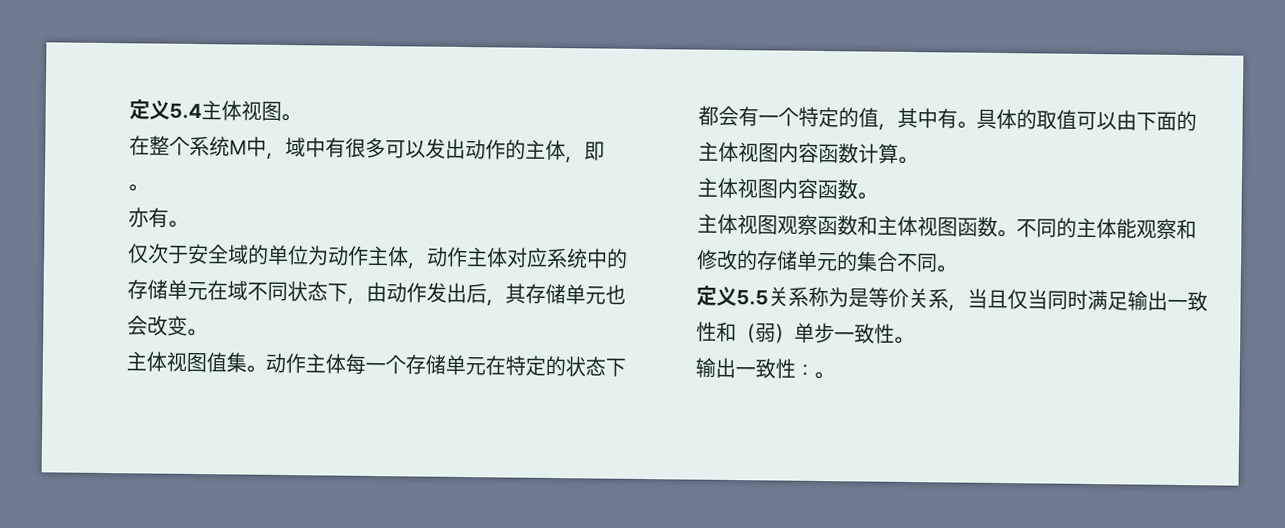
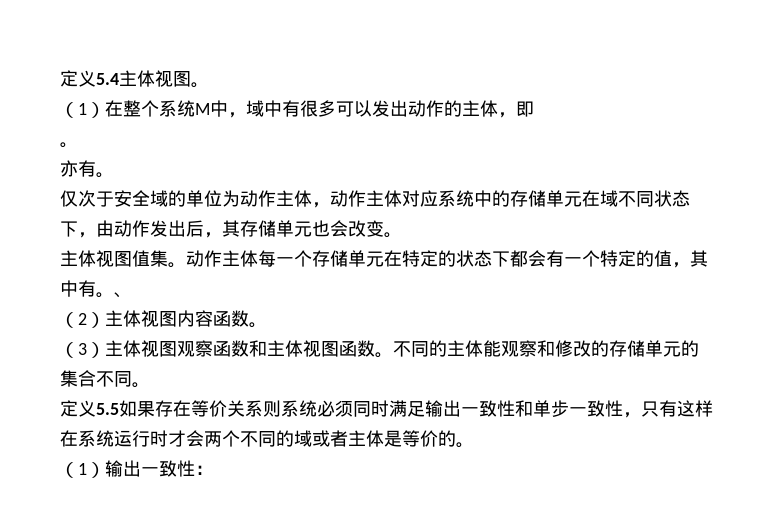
(301, 117) none -> [60,102,105,118] （1）
[976,108,1197,132] [698,141,918,165] 具体的取值可以由下面的主体视图内容函数计算。 // -> [114,292,132,298] [60,312,105,328] 、 // （2）
(877, 196) none -> [60,342,105,358] （3）
[768,286,1048,312] 关系称为是等价关系，当且仅当 -> [119,400,353,417] 如果存在等价关系则系统必须
[736,323,795,344] （弱） -> (533, 408) none
[894,336,914,345] 。 // -> [623,400,713,418] [60,430,474,448] [60,462,105,478] ，只有这样在系统运行时才会两个不同的域或者主体是等价的。 // （1）
[814,371,834,380] 。 -> (213, 470) none

